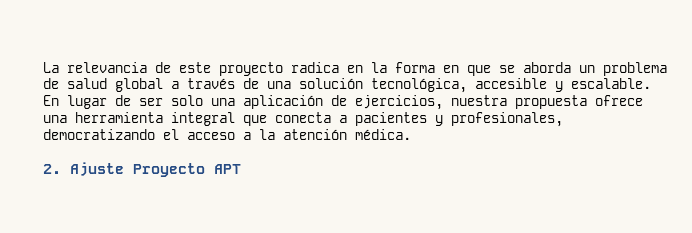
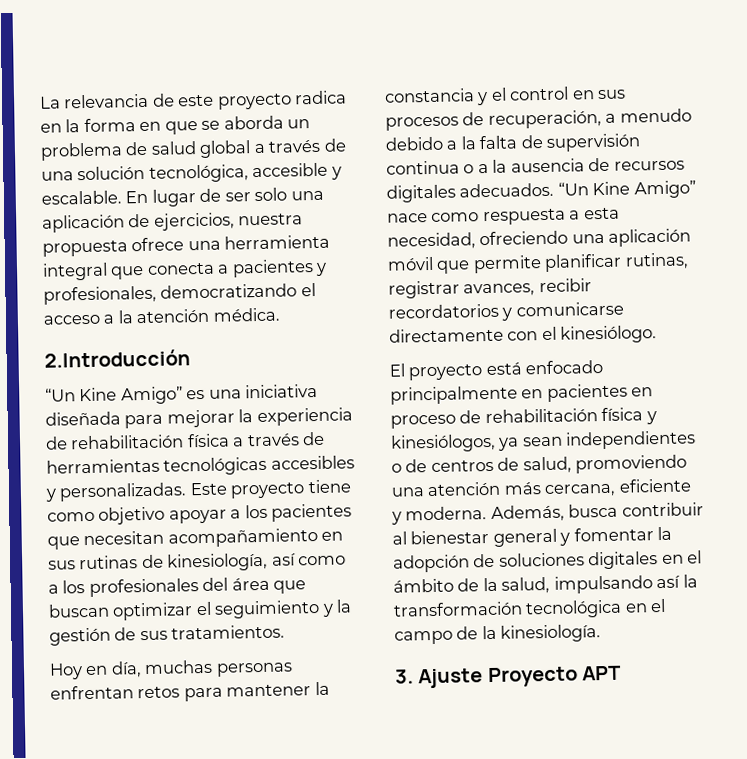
[43,164,61,174] 2. -> [44,349,191,368] [45,383,319,405] [45,407,353,429] [45,431,326,450] [46,455,355,476] [45,479,351,502] [47,503,353,525] [47,527,344,550] [48,552,347,572] [48,576,307,598] [48,599,353,621] [49,624,286,646] [49,659,293,680] [50,681,330,702] [384,86,627,106] [385,108,692,131] [385,133,642,152] [386,157,685,175] [386,180,696,203] [387,207,620,226] [387,228,692,250] [387,252,689,274] [388,278,592,299] [388,301,624,321] [389,325,658,344] [389,359,604,381] [390,383,654,405] [390,407,657,429] [390,430,697,453] [391,454,688,474] [391,478,692,498] [391,502,704,525] [392,526,673,547] [393,550,703,573] [393,574,698,594] [393,598,667,619] [394,624,602,645] [395,669,414,684] 2.Introducción // “Un Kine Amigo” es una iniciativa diseñada para mejorar la experiencia de rehabilitación física a través de herramientas tecnológicas accesibles y personalizadas. Este proyecto tiene como objetivo apoyar a los pacientes que necesitan acompañamiento en sus rutinas de kinesiología, así como a los profesionales del área que buscan optimizar el seguimiento y la gestión de sus tratamientos. // Hoy en día, muchas personas enfrentan retos para mantener la constancia y el control en sus procesos de recuperación, a menudo debido a la falta de supervisión continua o a la ausencia de recursos digitales adecuados. “Un Kine Amigo” nace como respuesta a esta necesidad, ofreciendo una aplicación móvil que permite planificar rutinas, registrar avances, recibir recordatorios y comunicarse directamente con el kinesiólogo. // El proyecto está enfocado principalmente en pacientes en proceso de rehabilitación física y kinesiólogos, ya sean independientes o de centros de salud, promoviendo una atención más cercana, eficiente y moderna. Además, busca contribuir al bienestar general y fomentar la adopción de soluciones digitales en el ámbito de la salud, impulsando así la transformación tecnológica en el campo de la kinesiología. // 3.

